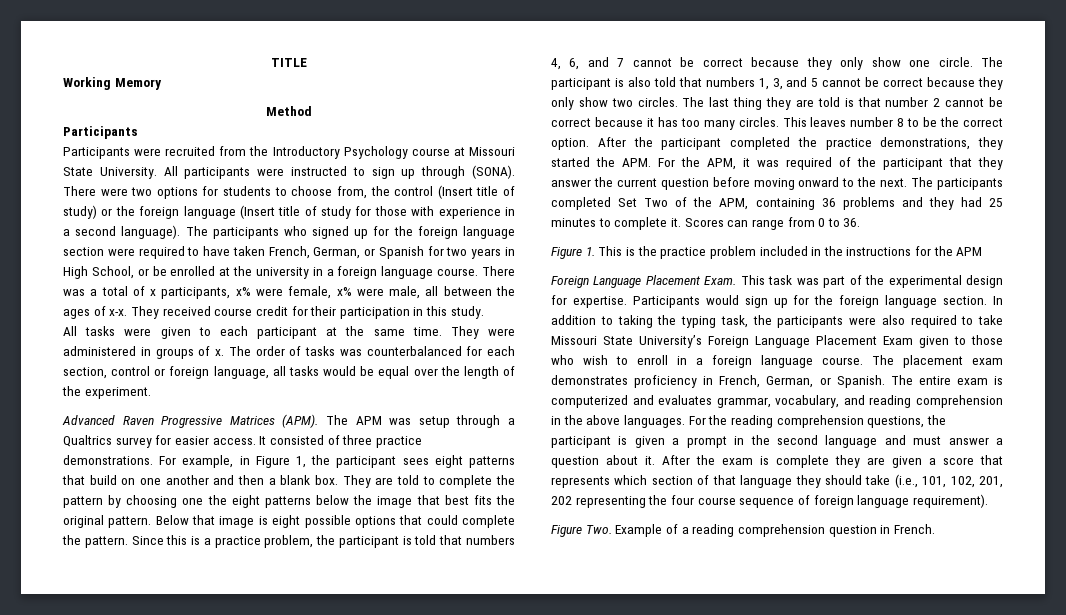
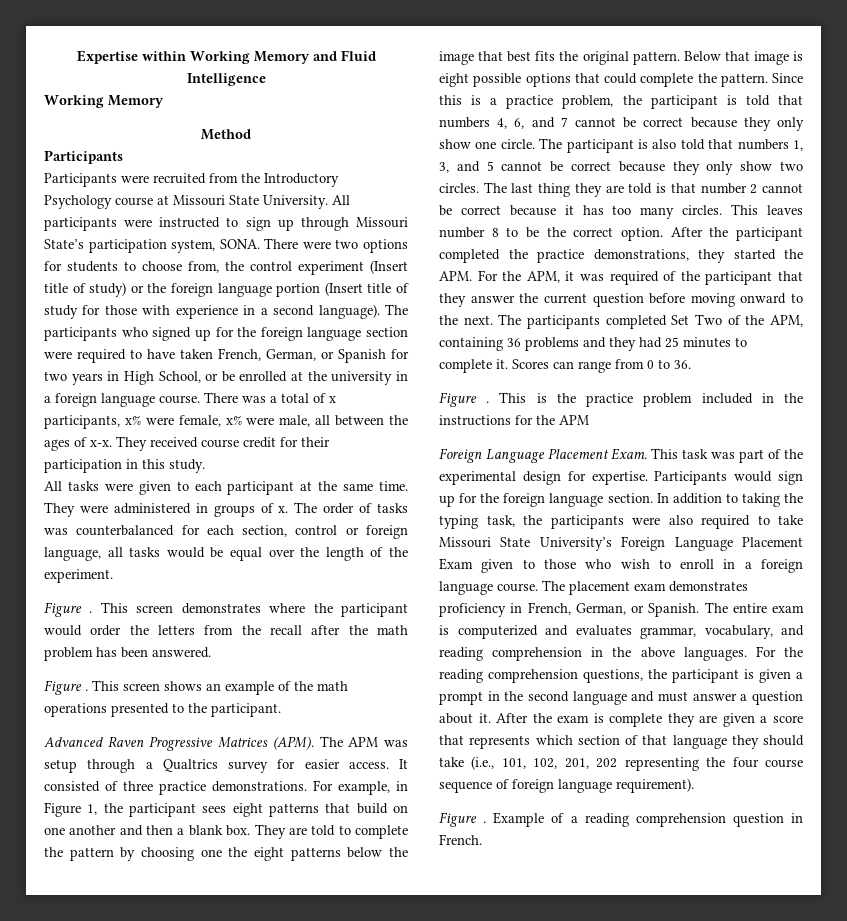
[271,58,307,67] TITLE -> [76,50,376,64] [186,73,266,86] Expertise within Working Memory and Fluid Intelligence
[472,165,515,179] (SONA). -> [356,217,408,228] [44,239,260,253] Missouri State’s participation system, SONA.
(434, 191) none -> [298,261,364,275] experiment
(236, 212) none -> [276,283,321,297] portion
(151, 393) none -> [44,602,408,617] [44,625,408,636] [44,647,211,661] [44,680,348,695] [44,703,281,717] // Figure . This screen demonstrates where the participant would order the letters from the recall after the math problem has been answered. // Figure . This screen shows an example of the math operations presented to the participant.
[585,247,595,256] 1. -> [486,401,490,403] .
[585,525,612,534] Two. -> [483,821,487,823] .

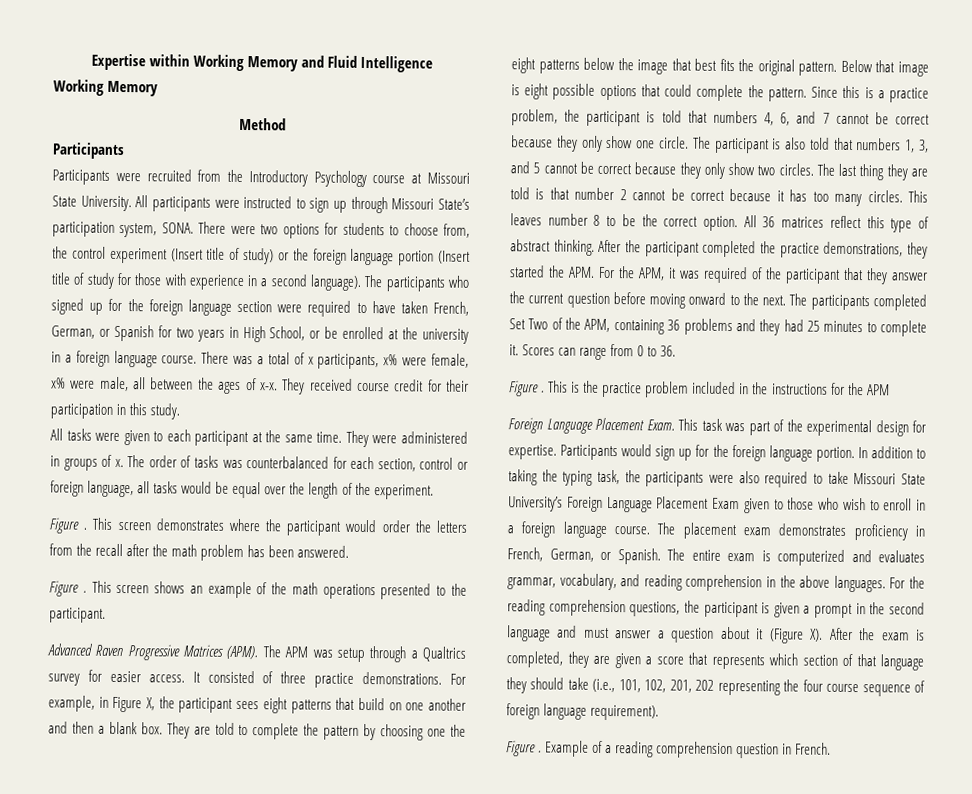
[87,804,98,815] 1, -> [146,697,156,711] X,
(663, 234) none -> [743,215,930,233] [510,239,595,256] All 36 matrices reflect this type of abstract thinking.
[607,493,653,503] section. -> [815,446,855,463] portion.
[478,713,491,723] it. -> [756,628,824,644] it (Figure X).
[609,713,663,727] complete -> [506,651,563,668] completed,

